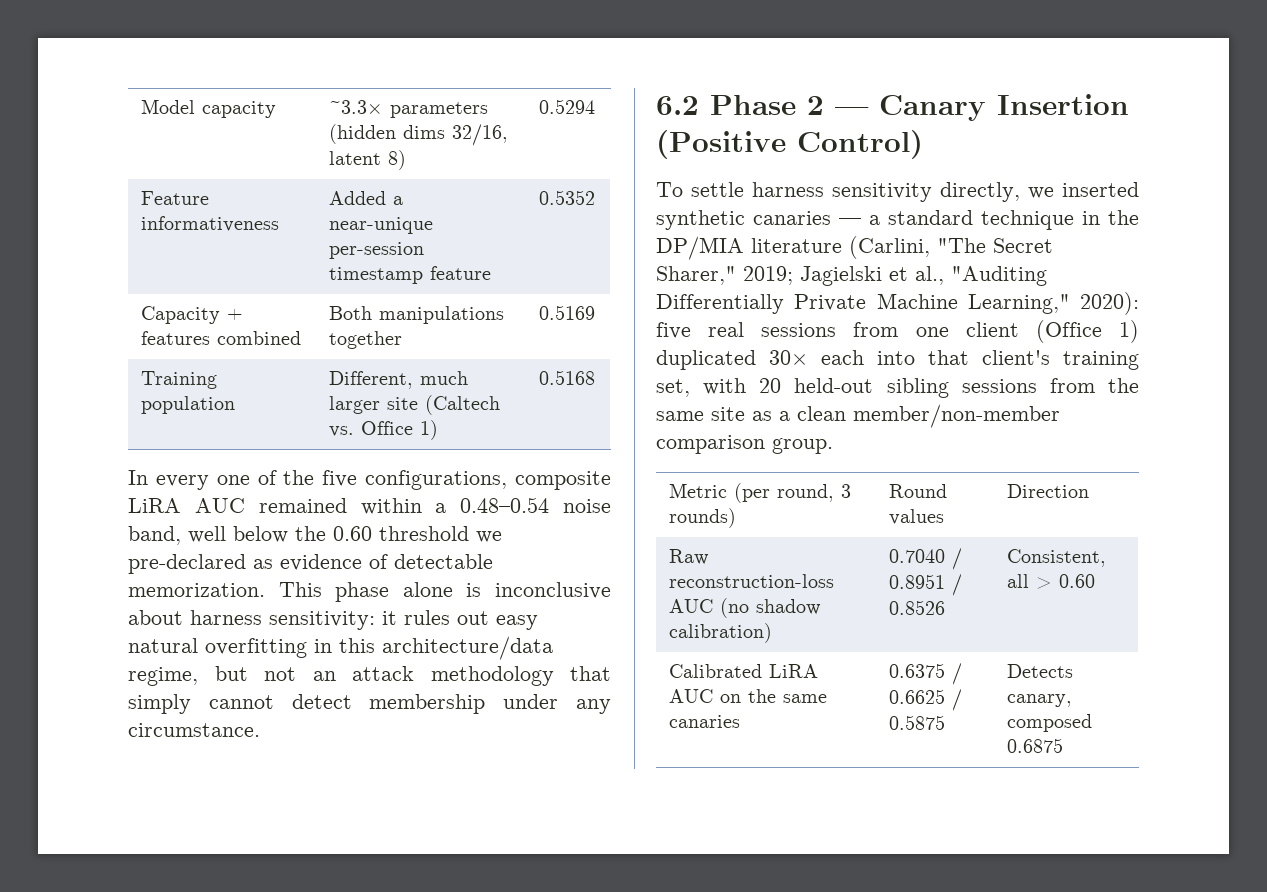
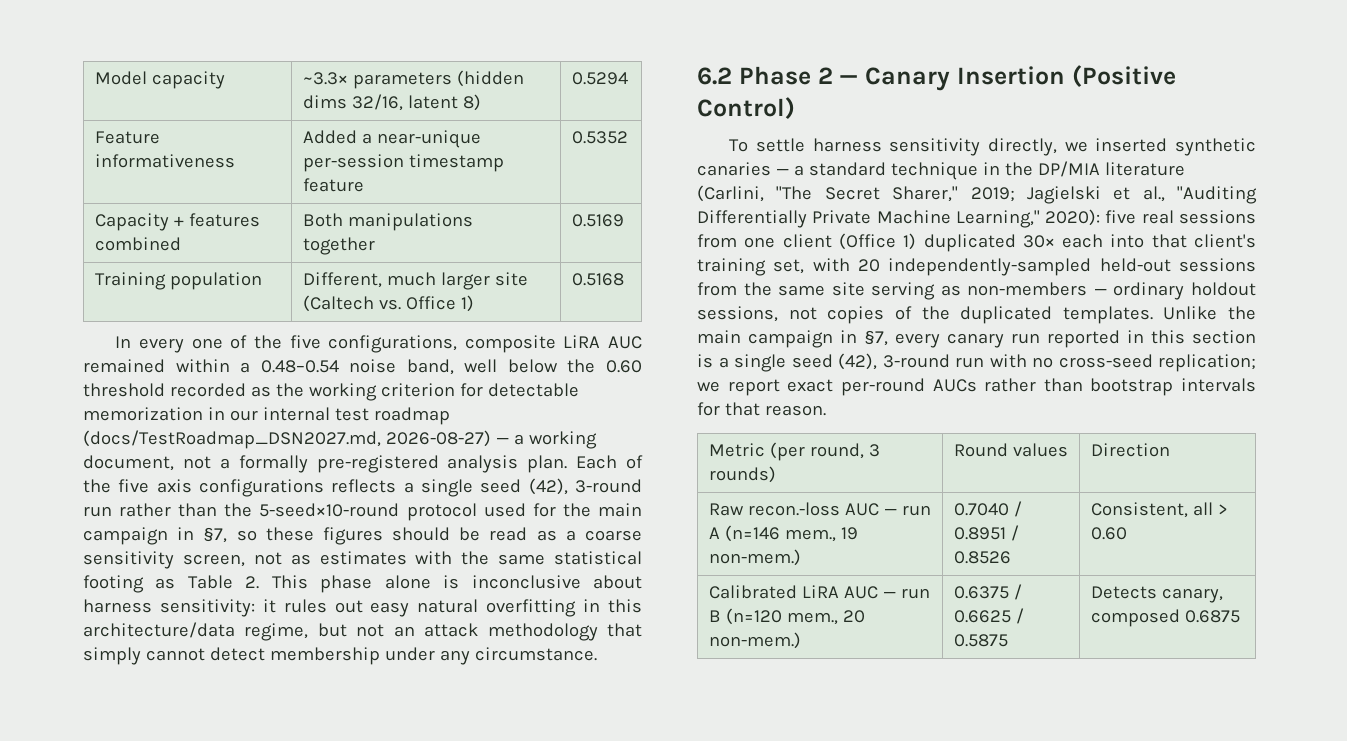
[476,531,502,543] [128,554,493,574] [128,583,265,597] we pre-declared as evidence of detectable memorization. -> [169,383,579,401] [83,407,450,425] [83,430,597,449] [83,455,643,473] [83,478,642,497] [83,503,642,521] [83,527,642,545] [83,551,642,569] [83,575,260,593] recorded as the working criterion for detectable memorization in our internal test roadmap (docs/TestRoadmap_DSN2027.md, 2026-08-27) — a working document, not a formally pre-registered analysis plan. Each of the five axis configurations reflects a single seed (42), 3-round run rather than the 5-seed×10-round protocol used for the main campaign in §7, so these figures should be read as a coarse sensitivity screen, not as estimates with the same statistical footing as Table 2.
[794,378,949,398] held-out sibling -> [888,258,1171,276] independently-sampled held-out
[752,404,1060,428] [656,435,833,454] as a clean member/non-member comparison group. -> [871,282,1256,300] [697,306,1256,324] [697,330,1256,348] [697,353,1256,372] [697,378,1256,396] [697,402,826,416] serving as non-members — ordinary holdout sessions, not copies of the duplicated templates. Unlike the main campaign in §7, every canary run reported in this section is a single seed (42), 3-round run with no cross-seed replication; we report exact per-round AUCs rather than bootstrap intervals for that reason.
[669,574,835,588] [669,598,822,618] [669,623,773,643] reconstruction-loss AUC (no shadow calibration) -> [747,502,931,516] [708,525,858,542] [708,549,801,566] recon.-loss AUC — run A (n=146 mem., 19 non-mem.)
[720,689,828,703] [669,715,741,728] on the same canaries -> [882,588,930,599] [708,608,865,625] [708,632,801,649] — run B (n=120 mem., 20 non-mem.)

